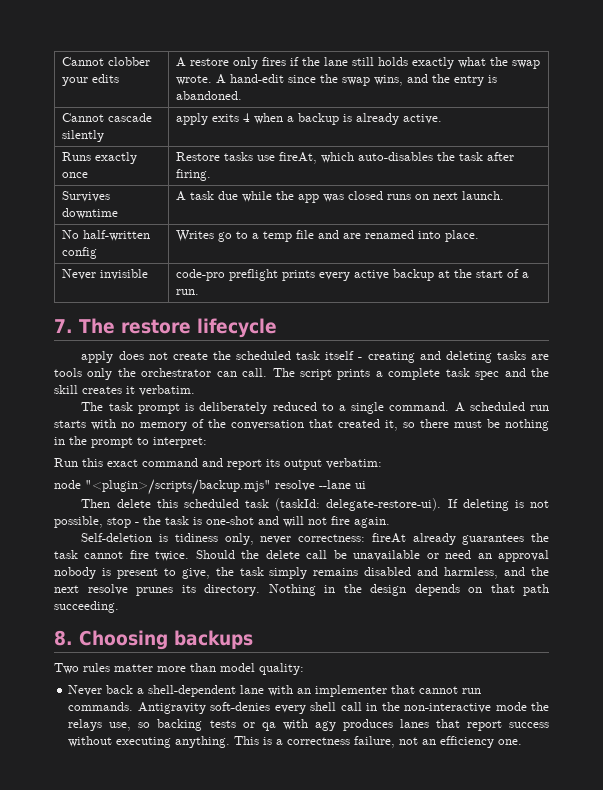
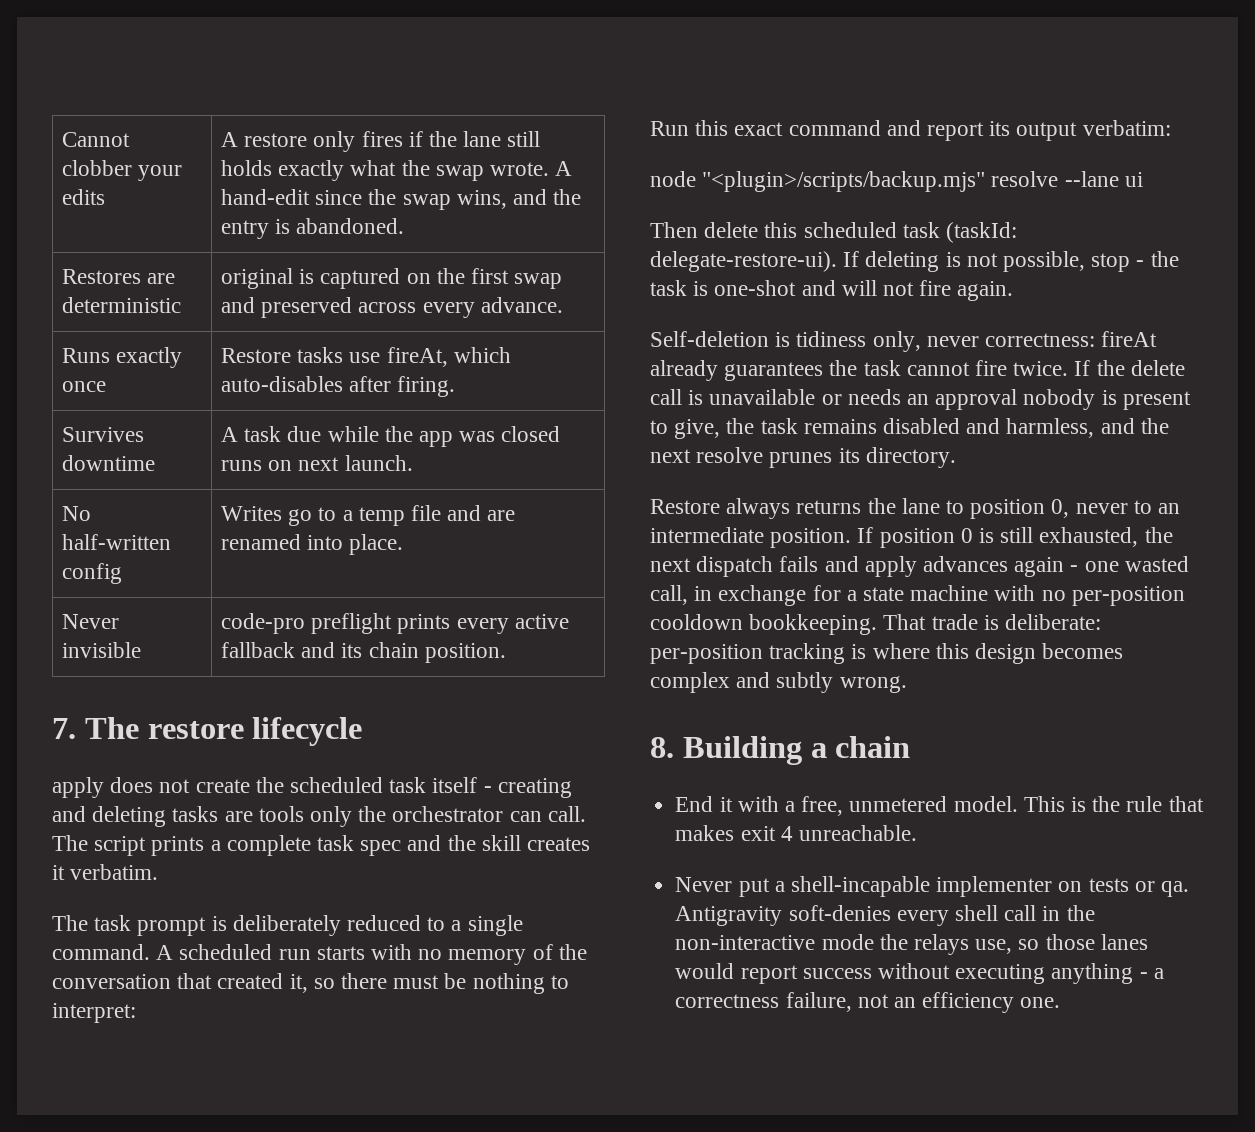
[61,113,152,122] [61,130,104,142] [175,113,442,125] Cannot cascade silently | apply exits 4 when a backup is already active. -> [62,269,176,284] [62,297,182,313] [221,268,563,289] [221,297,563,318] Restores are deterministic | original is captured on the first swap and preserved across every advance.
[436,152,483,161] the task -> (344, 384) none
[392,269,529,281] [175,289,199,295] backup at the start of a run. -> [221,642,506,663] fallback and its chain position.
[54,436,133,448] in the prompt -> (545, 983) none
[195,550,235,559] Should -> [1074,360,1091,376] If
[333,550,347,559] be -> [688,390,704,405] is
[445,550,472,559] need -> [847,389,901,405] needs
[269,567,308,579] simply -> (798, 426) none
[268,584,549,596] [54,601,119,613] [54,630,253,650] [54,663,304,675] [68,685,482,697] [68,702,134,711] Nothing in the design depends on that path succeeding. // 8. Choosing backups // Two rules matter more than model quality: // Never back a shell-dependent lane with an implementer that cannot run commands. -> [650,498,1181,519] [650,527,1173,548] [650,556,1189,577] [650,585,1185,606] [650,614,1102,635] [650,643,1124,664] [650,672,907,693] [650,736,911,765] [675,796,1204,816] [675,825,917,841] [675,876,1189,897] // Restore always returns the lane to position 0, never to an intermediate position. If position 0 is still exhausted, the next dispatch fails and apply advances again - one wasted call, in exchange for a state machine with no per-position cooldown bookkeeping. That trade is deliberate: per-position tracking is where this design becomes complex and subtly wrong. // 8. Building a chain // End it with a free, unmetered model. This is the rule that makes exit 4 unreachable. // Never put a shell-incapable implementer on tests or qa.
[157,719,460,731] backing tests or qa with agy produces lanes that -> [1045,934,1148,950] [675,963,735,979] those lanes would
[175,736,273,748] anything. This is -> [1051,963,1148,984] anything -

